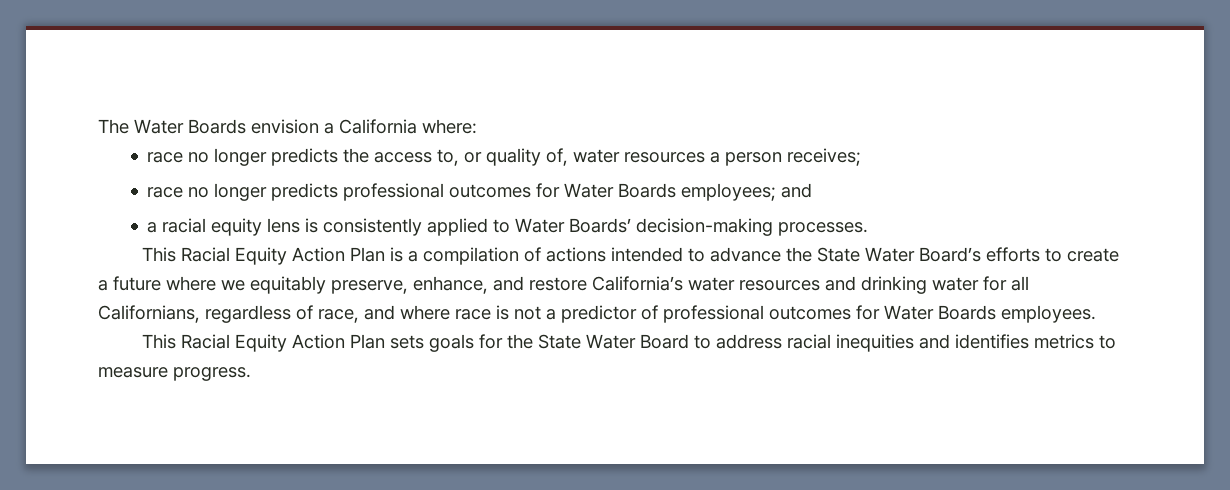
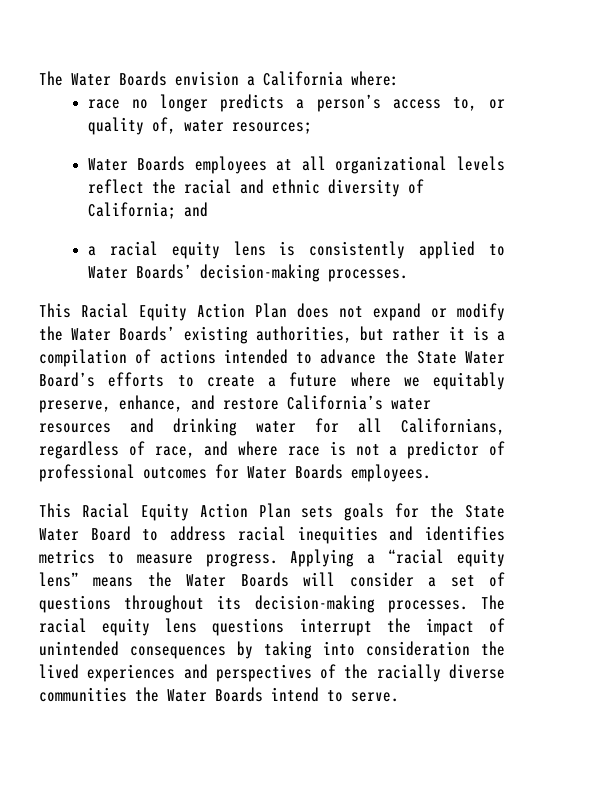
[343,148,370,163] the -> [296,94,381,112] a person’s
[624,148,862,166] [147,183,777,201] resources a person receives; // race no longer predicts professional outcomes for Water Boards employees; -> [231,122,312,134] [87,156,506,174] [87,179,424,197] [87,202,176,219] resources; // Water Boards employees at all organizational levels reflect the racial and ethnic diversity of California;
(386, 254) none -> [297,303,505,321] [39,326,465,344] does not expand or modify the Water Boards’ existing authorities, but rather it
(251, 374) none -> [290,549,505,567] [39,572,506,587] [39,595,505,613] [39,618,506,636] [39,641,505,659] [39,664,505,682] [39,687,399,702] Applying a “racial equity lens” means the Water Boards will consider a set of questions throughout its decision-making processes. The racial equity lens questions interrupt the impact of unintended consequences by taking into consideration the lived experiences and perspectives of the racially diverse communities the Water Boards intend to serve.

